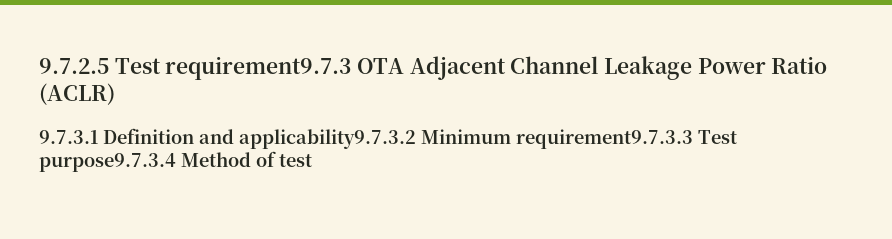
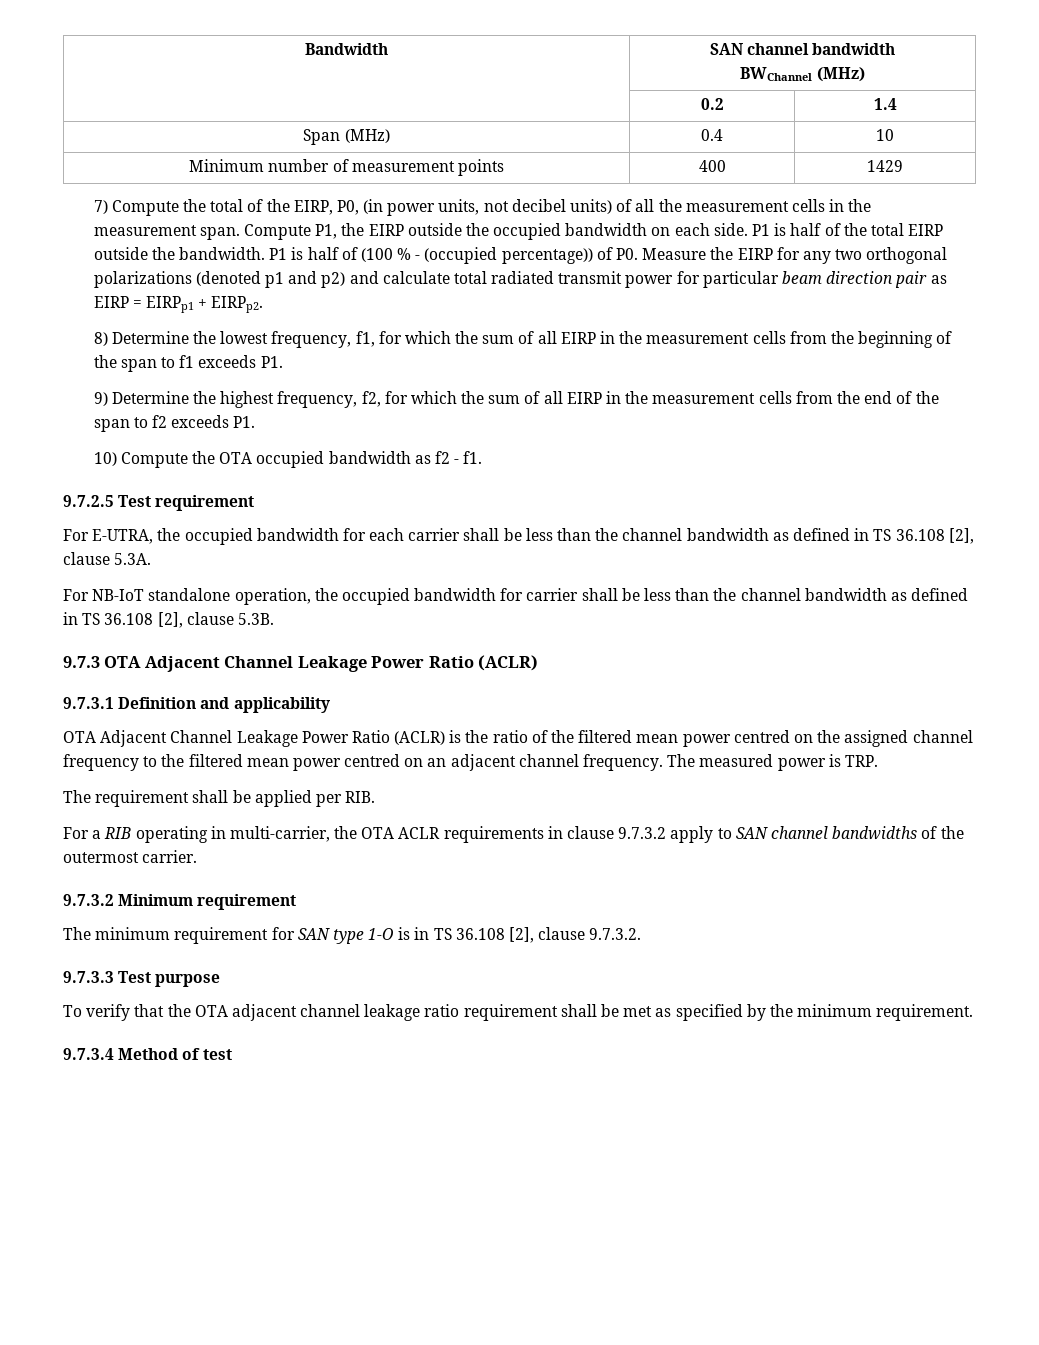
[39,56,352,80] 9.7.2.5 Test requirement9.7.3 -> [305,43,388,55] [709,43,896,55] [740,67,865,82] [700,98,724,110] [873,98,897,110] [303,129,390,145] [701,129,723,141] [876,129,894,141] [189,159,504,176] [698,160,726,172] [867,160,903,172] [93,199,872,216] [93,223,944,240] [93,247,948,264] [93,271,947,288] [93,296,264,313] [93,331,953,348] [93,355,283,372] [93,391,939,408] [93,415,256,432] [93,451,483,468] [63,495,255,511] [63,528,974,545] [63,552,152,565] [63,588,969,605] [63,612,274,628] [63,656,100,668] Bandwidth | SAN channel bandwidth // BWChannel (MHz) // | 0.2 | 1.4 // Span (MHz) | 0.4 | 10 // Minimum number of measurement points | 400 | 1429 // 7) Compute the total of the EIRP, P0, (in power units, not decibel units) of all the measurement cells in the measurement span. Compute P1, the EIRP outside the occupied bandwidth on each side. P1 is half of the total EIRP outside the bandwidth. P1 is half of (100 % - (occupied percentage)) of P0. Measure the EIRP for any two orthogonal polarizations (denoted p1 and p2) and calculate total radiated transmit power for particular beam direction pair as EIRP = EIRPp1 + EIRPp2. // 8) Determine the lowest frequency, f1, for which the sum of all EIRP in the measurement cells from the beginning of the span to f1 exceeds P1. // 9) Determine the highest frequency, f2, for which the sum of all EIRP in the measurement cells from the end of the span to f2 exceeds P1. // 10) Compute the OTA occupied bandwidth as f2 - f1. // 9.7.2.5 Test requirement // For E-UTRA, the occupied bandwidth for each carrier shall be less than the channel bandwidth as defined in TS 36.108 [2], clause 5.3A. // For NB-IoT standalone operation, the occupied bandwidth for carrier shall be less than the channel bandwidth as defined in TS 36.108 [2], clause 5.3B. // 9.7.3
[239,129,737,149] [39,153,176,172] applicability9.7.3.2 Minimum requirement9.7.3.3 Test purpose9.7.3.4 -> [233,697,330,713] [63,730,973,747] [63,754,878,771] [63,790,376,807] [63,826,964,843] [63,850,198,863] [63,894,297,910] [63,927,642,944] [63,971,221,987] [63,1004,974,1021] [63,1048,114,1060] applicability // OTA Adjacent Channel Leakage Power Ratio (ACLR) is the ratio of the filtered mean power centred on the assigned channel frequency to the filtered mean power centred on an adjacent channel frequency. The measured power is TRP. // The requirement shall be applied per RIB. // For a RIB operating in multi-carrier, the OTA ACLR requirements in clause 9.7.3.2 apply to SAN channel bandwidths of the outermost carrier. // 9.7.3.2 Minimum requirement // The minimum requirement for SAN type 1-O is in TS 36.108 [2], clause 9.7.3.2. // 9.7.3.3 Test purpose // To verify that the OTA adjacent channel leakage ratio requirement shall be met as specified by the minimum requirement. // 9.7.3.4

